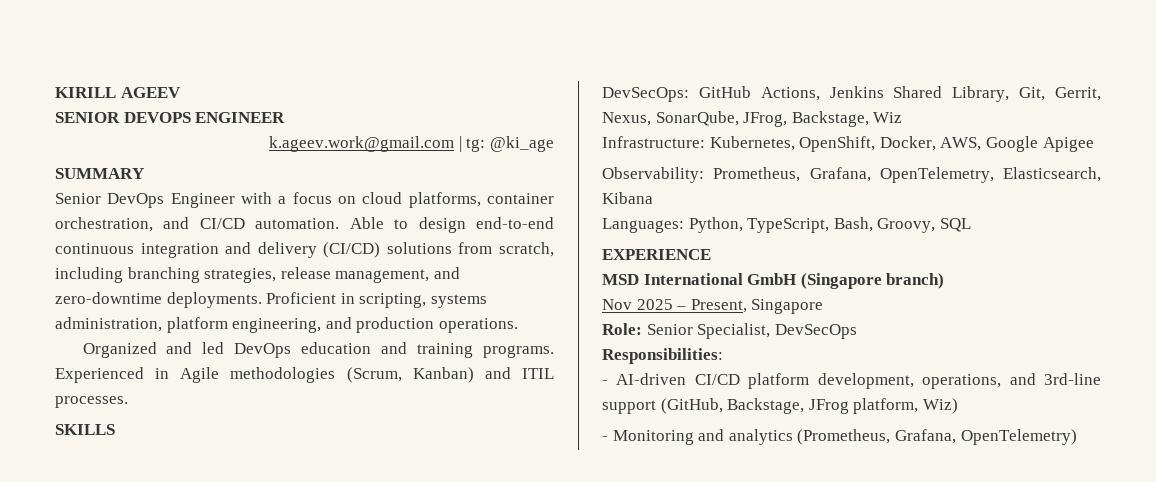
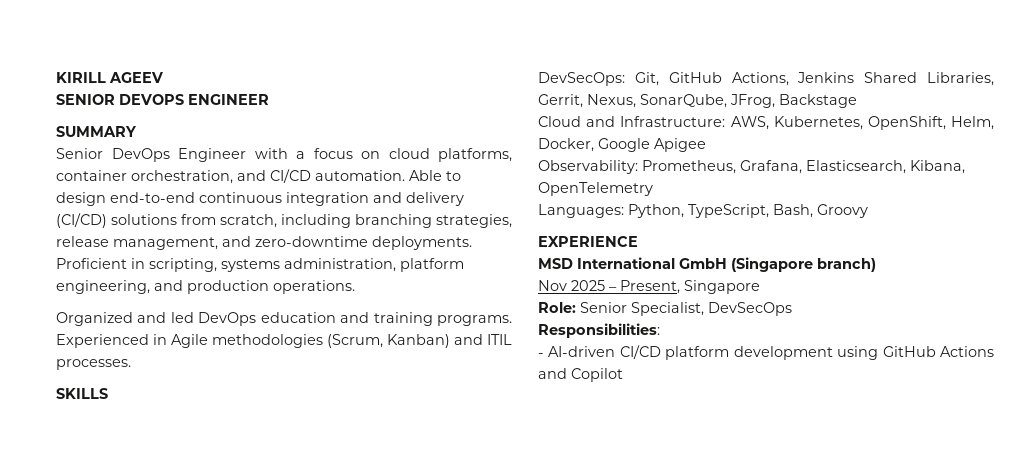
[269,136,554,152] // k.ageev.work@gmail.com | tg: @ki_age -> (269, 99) none
(689, 94) none -> [634,72,659,86] Git,
[952,86,1046,102] Library, Git, -> [927,72,994,86] Libraries,
[791,111,903,127] [602,136,982,152] Backstage, Wiz // Infrastructure: Kubernetes, OpenShift, Docker, AWS, -> [779,94,857,108] [538,116,994,130] [538,138,594,152] Backstage // Cloud and Infrastructure: AWS, Kubernetes, OpenShift, Helm, Docker,
[879,167,1101,183] [602,192,653,204] OpenTelemetry, Elasticsearch, Kibana -> [806,160,965,174] [538,182,653,196] Elasticsearch, Kibana, OpenTelemetry
[877,218,971,233] Groovy, SQL -> [817,204,868,218] Groovy
[817,373,1101,389] [602,398,958,414] [602,429,1077,445] development, operations, and 3rd-line support (GitHub, Backstage, JFrog platform, Wiz) // - Monitoring and analytics (Prometheus, Grafana, OpenTelemetry) -> [733,346,994,360] [538,368,623,382] development using GitHub Actions and Copilot

